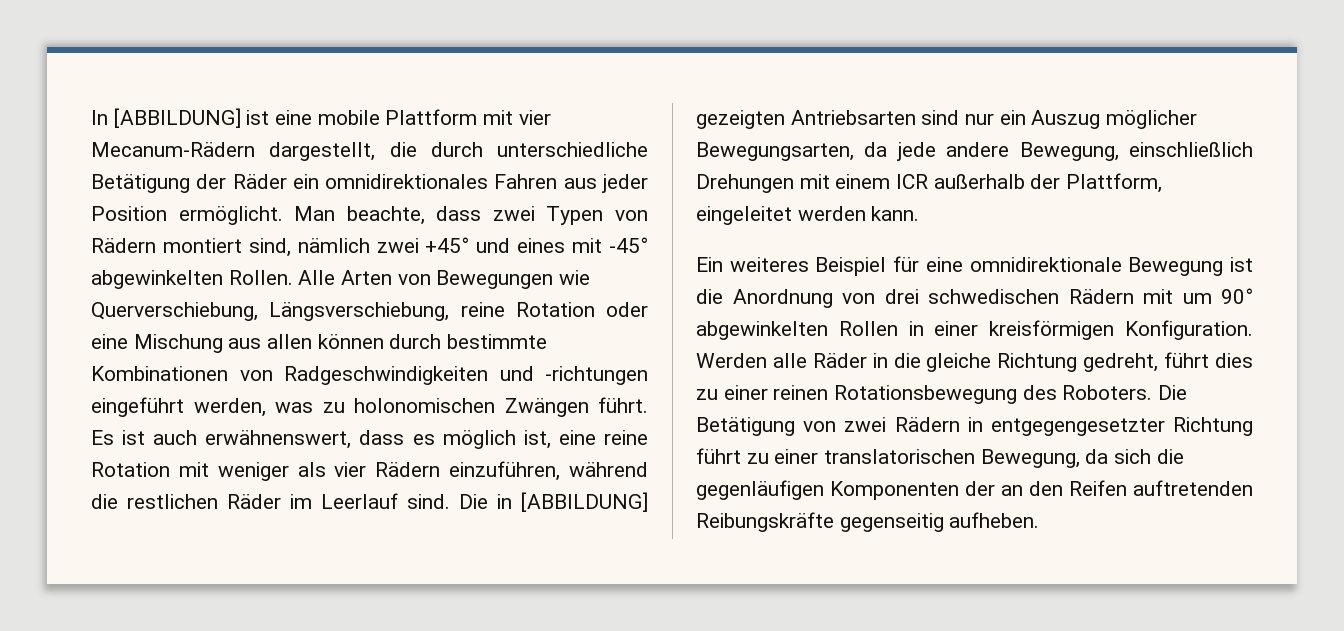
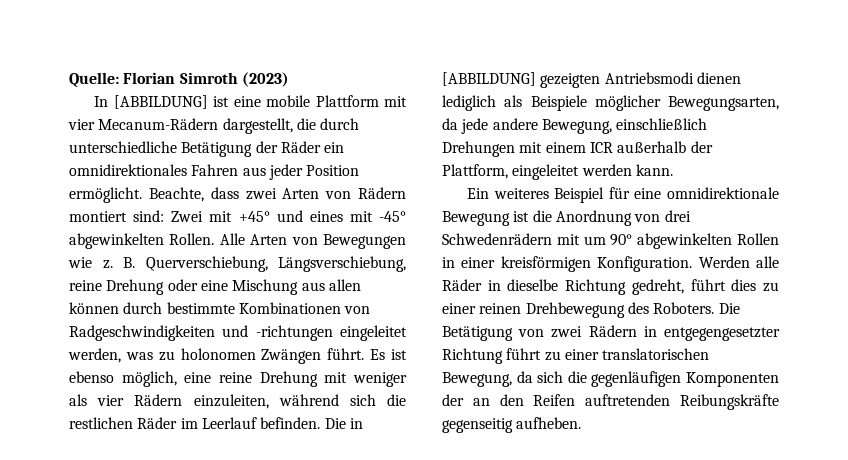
(91, 117) none -> [69,72,289,87] Quelle: Florian Simroth (2023) //
[294,206,425,225] Man beachte, -> [148,187,204,202] Beachte,
[546,206,604,225] Typen -> [282,188,320,199] Arten
[248,238,419,257] sind, nämlich zwei -> [133,210,233,222] sind: Zwei mit
(591, 277) none -> [102,257,135,269] z. B.
[515,302,595,317] Rotation -> [106,279,165,295] Drehung
[91,397,184,417] eingeführt -> [340,325,407,341] eingeleitet
[354,398,495,413] holonomischen -> [180,348,256,360] holonomen
[153,430,551,449] auch erwähnenswert, dass es möglich ist, -> [69,371,177,387] ebenso möglich,
[91,462,170,477] Rotation -> [259,371,318,387] Drehung
[449,461,648,481] einzuführen, während -> [193,394,376,409] einzuleiten, während sich
[407,494,450,509] sind. -> [260,417,321,429] befinden.
[790,110,1101,129] Antriebsarten sind nur ein Auszug -> [604,72,741,84] [442,95,587,111] Antriebsmodi dienen lediglich als Beispiele
[928,289,1134,304] schwedischen Rädern -> [442,233,552,245] Schwedenrädern
[893,353,992,372] die gleiche -> [507,279,559,291] dieselbe
[834,385,1018,404] Rotationsbewegung -> [525,302,625,318] Drehbewegung

